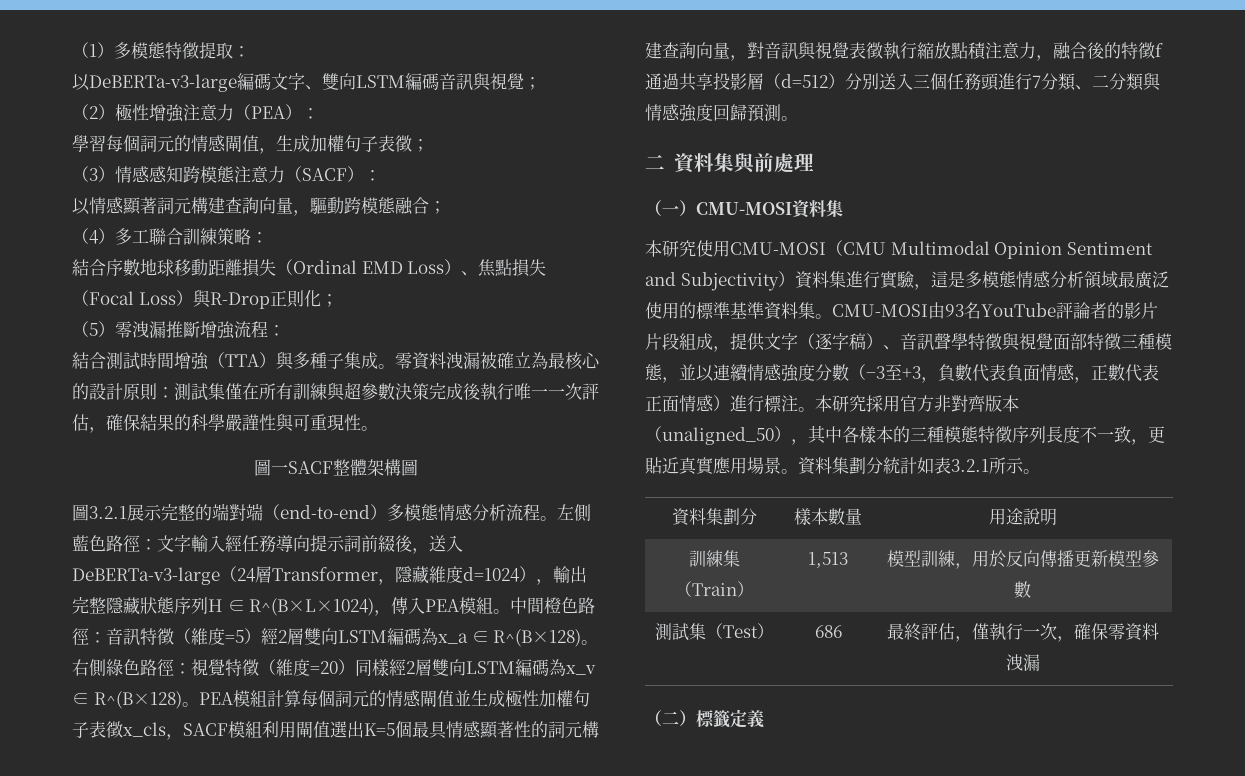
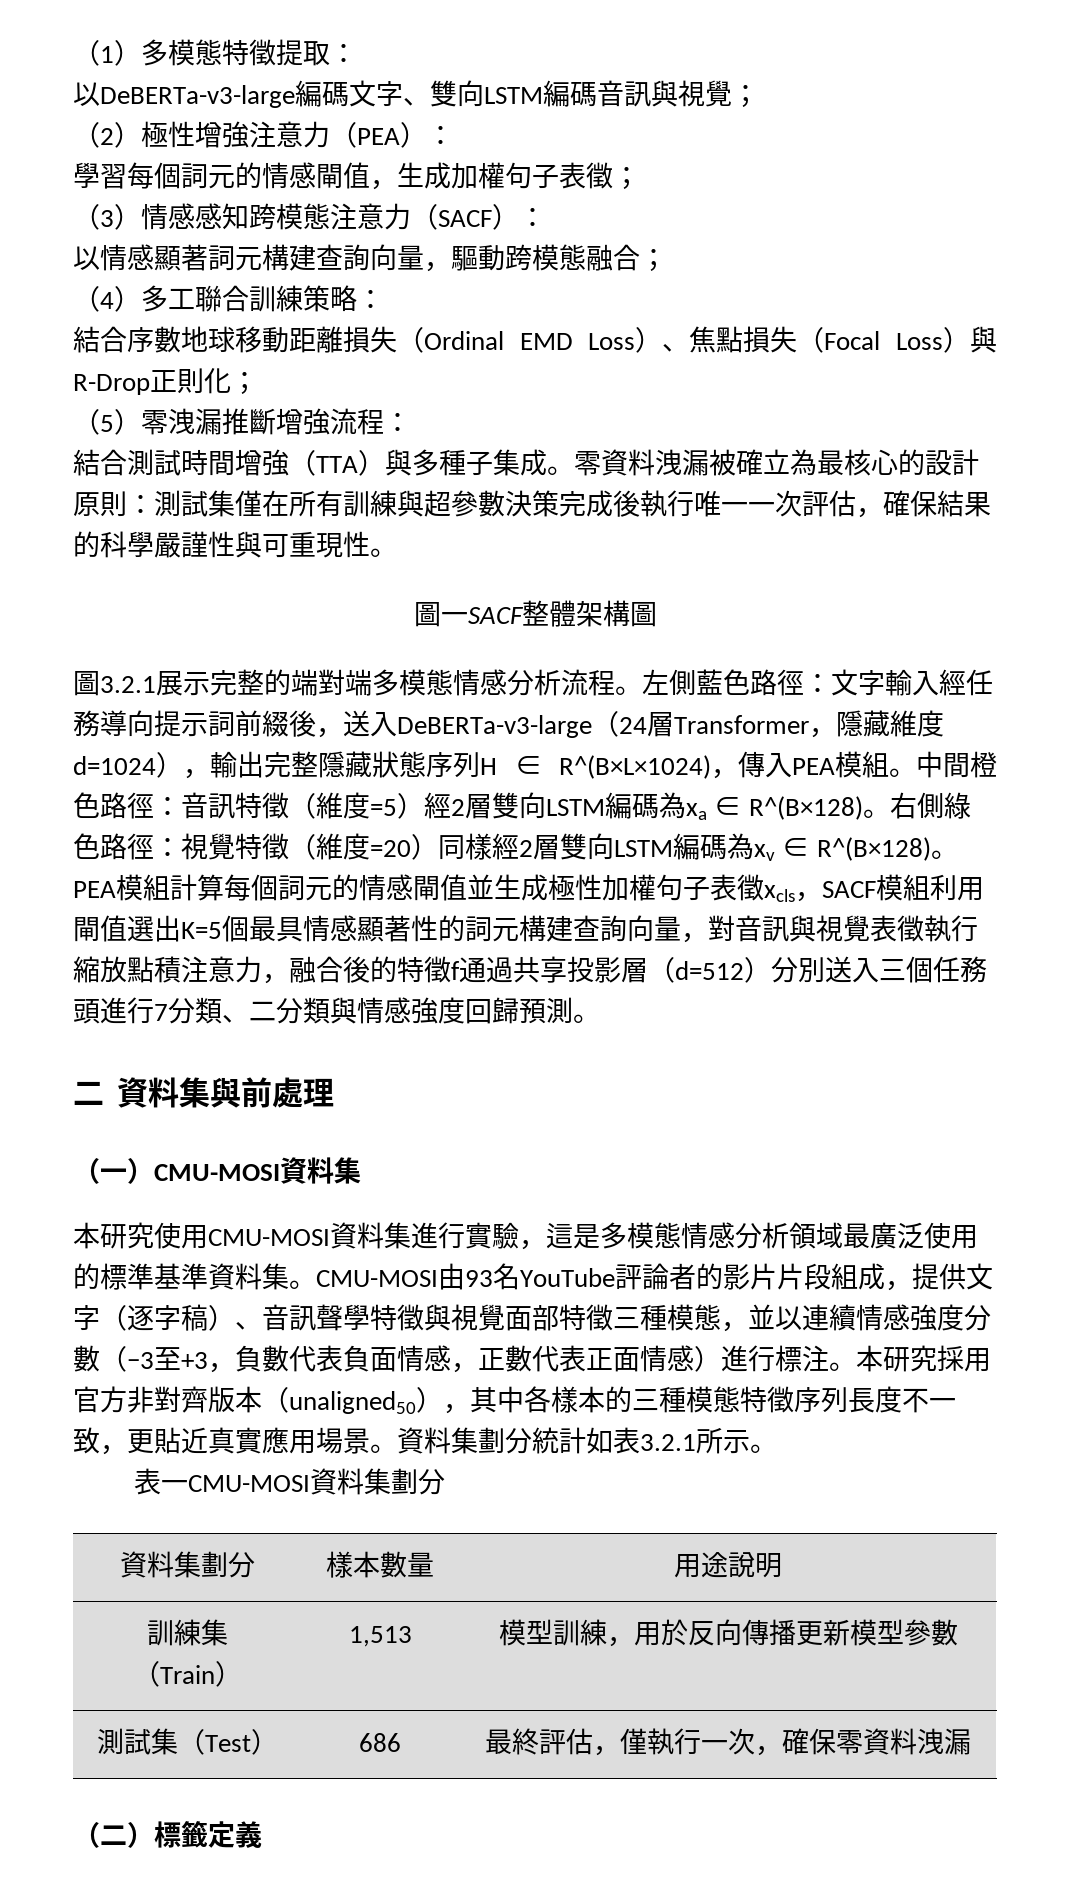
[263,504,387,520] （end-to-end） -> (372, 682) none
[438,633,468,644] x_a -> [686,803,707,820] xa
[566,665,596,675] x_v -> [754,844,775,861] xv
[123,722,166,737] x_cls -> [764,885,795,902] xcls
[826,240,1153,259] [645,271,795,291] （CMU Multimodal Opinion Sentiment and Subjectivity） -> (330, 1237) none
[662,427,774,445] unaligned_50 -> [289,1391,416,1414] unaligned50
(1040, 471) none -> [134,1468,446,1495] // 表一CMU-MOSI資料集劃分

